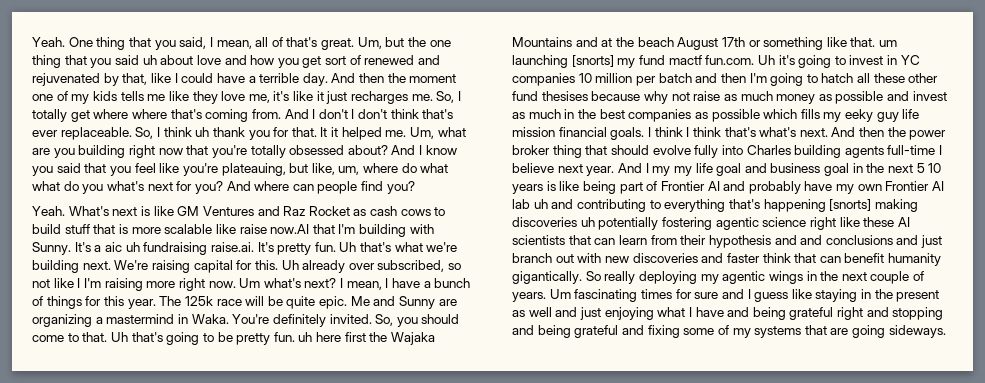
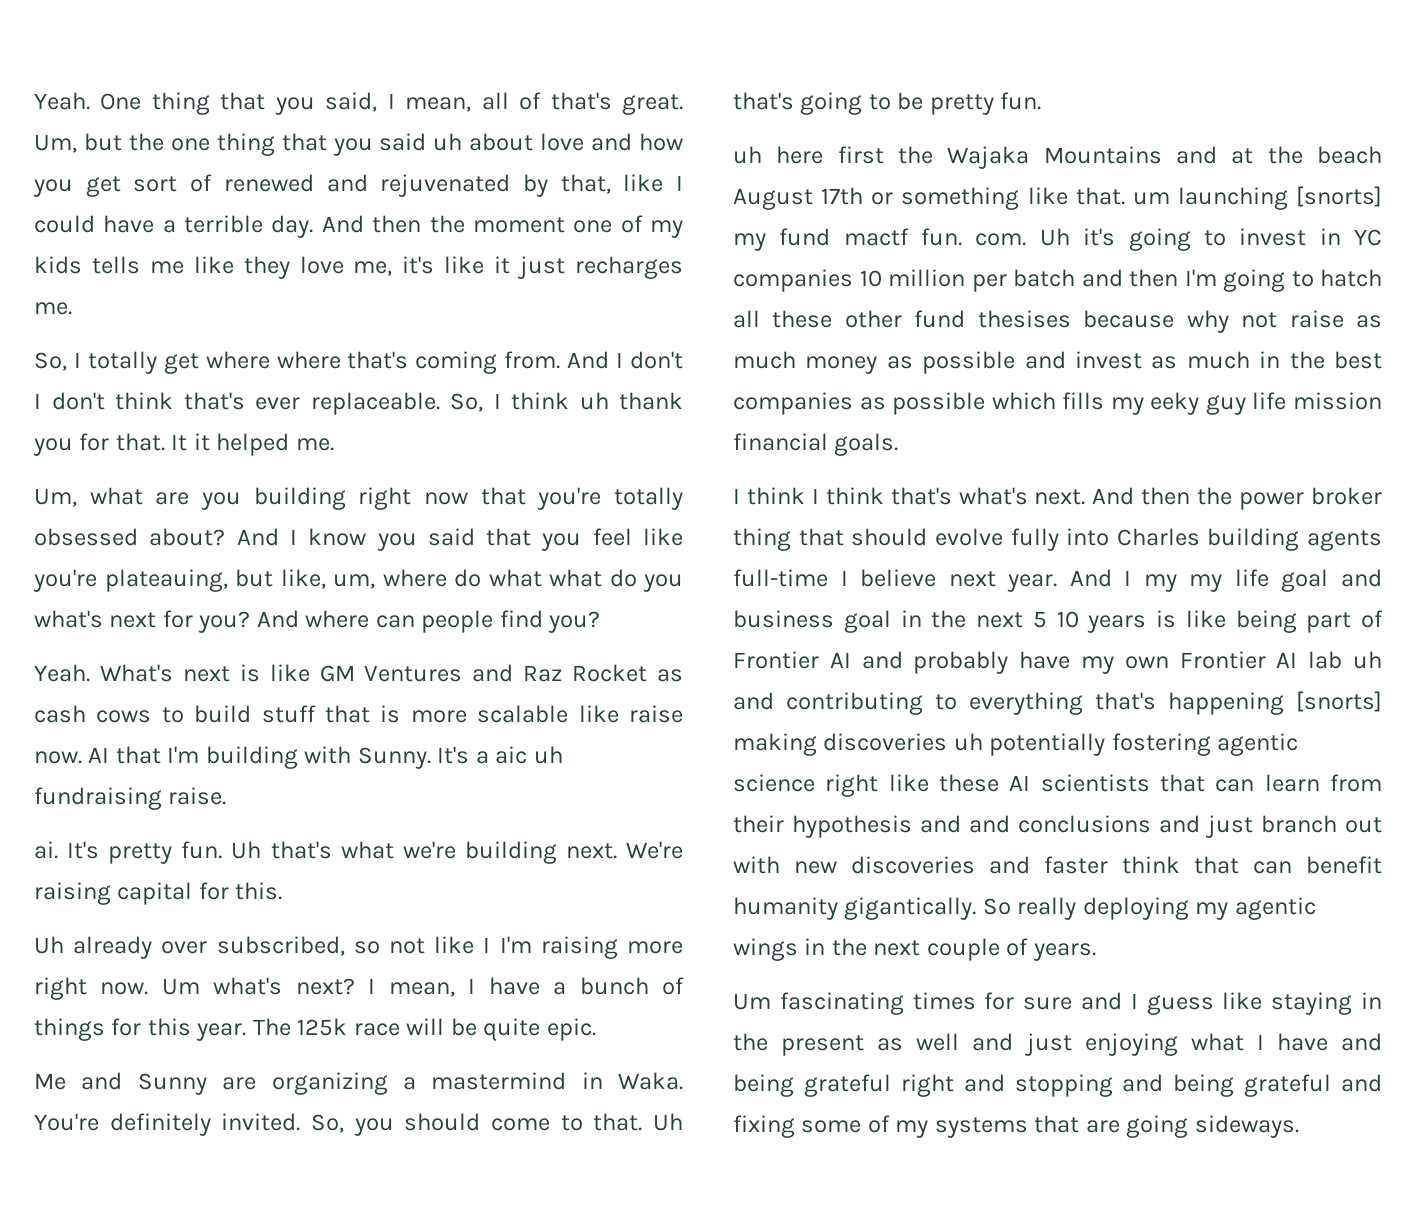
(433, 97) none -> (72, 308) //
(407, 133) none -> (334, 444) //
[270,224,310,234] now.AI -> [34,747,110,764] now. AI
[210,242,254,252] raise.ai. -> [168,787,227,805] [34,841,58,859] raise. // ai.
(278, 265) none -> (283, 891) //
(348, 302) none -> (596, 1029) //
(295, 337) none -> (1042, 101) //
[705,55,755,65] fun.com. -> [921,228,1027,246] fun. com.
(645, 133) none -> (899, 444) //
(546, 297) none -> (1096, 952) //

